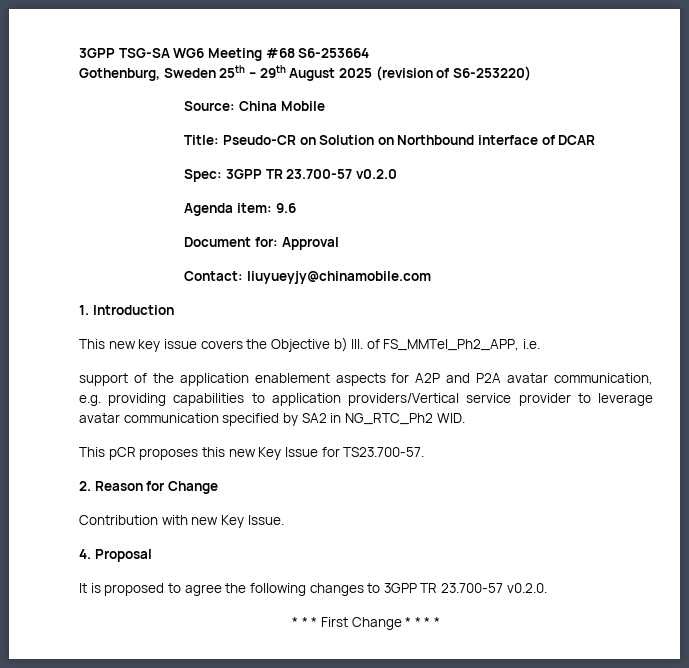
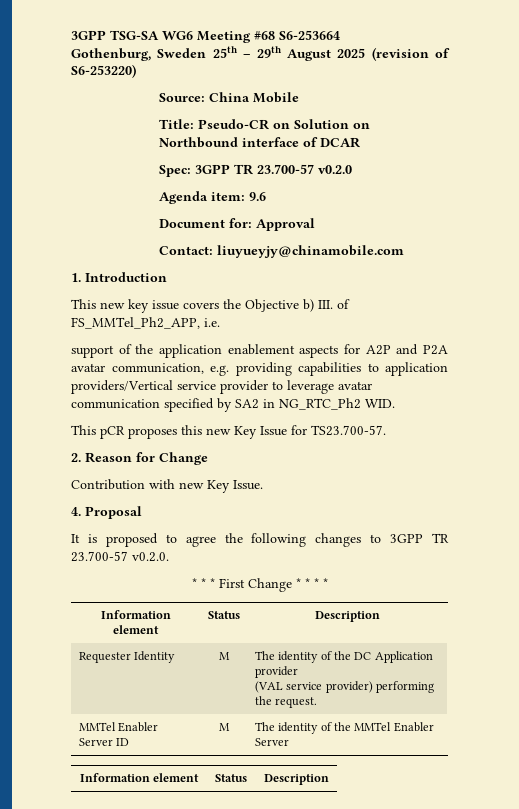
(441, 622) none -> [100,610,171,619] [113,625,159,634] [207,611,240,619] [315,611,380,622] [78,651,176,663] [218,652,230,660] [254,651,433,663] [254,666,298,678] [254,681,434,693] [254,696,318,708] [78,722,159,732] [78,738,130,746] [218,723,230,731] [254,722,434,734] [254,738,289,746] [79,773,200,782] [215,774,247,782] [263,774,329,785] // Information element | Status | Description // Requester Identity | M | The identity of the DC Application provider // (VAL service provider) performing the request. // MMTel Enabler Server ID | M | The identity of the MMTel Enabler Server // Information element | Status | Description

